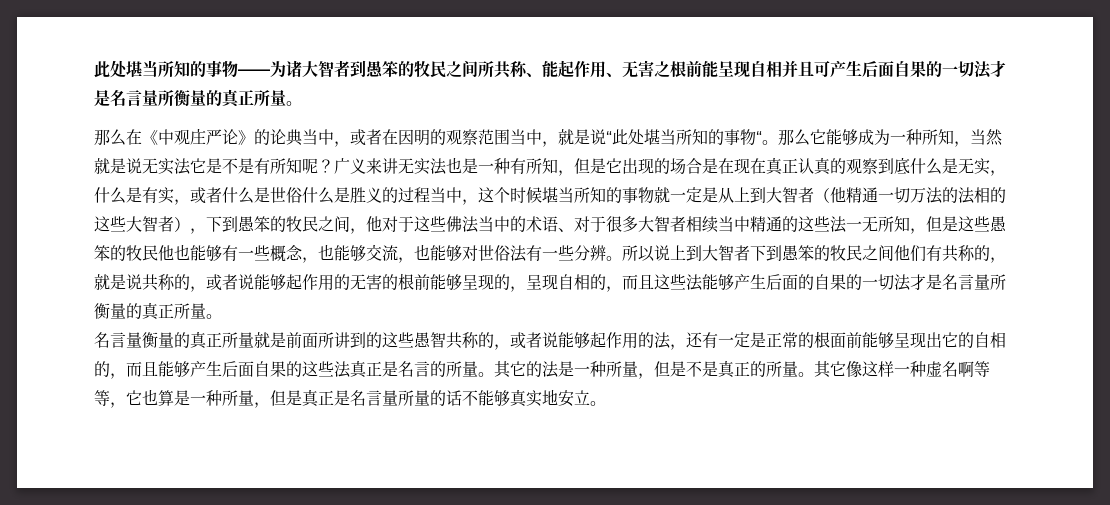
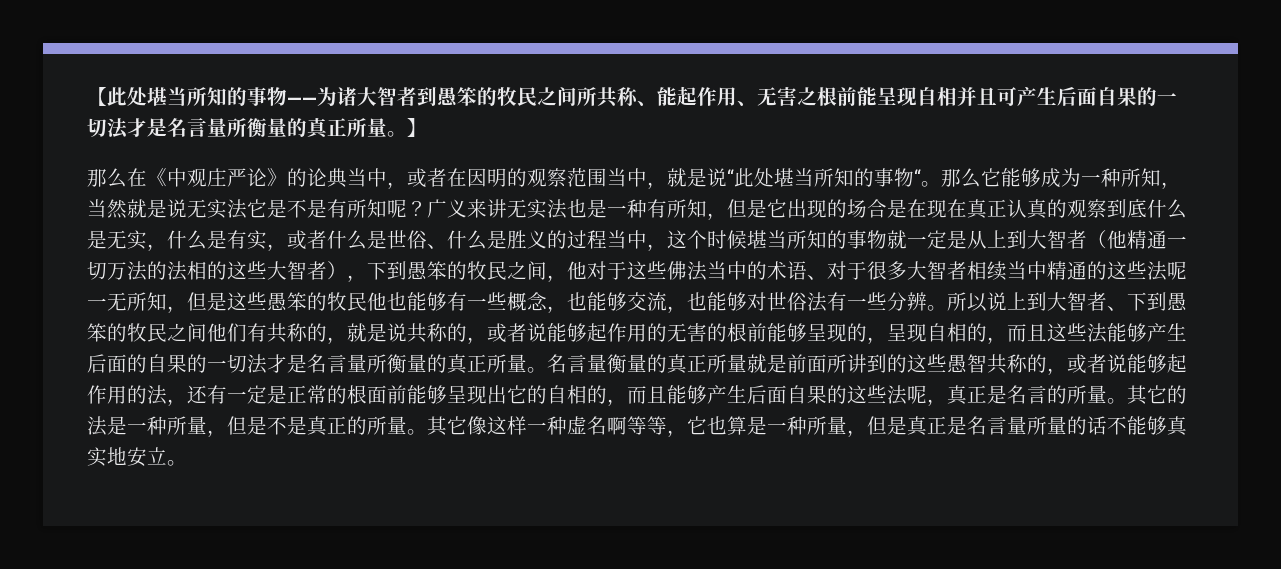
(94, 69) none -> [87,87,107,106] 【
(302, 103) none -> [407,118,427,137] 】
(302, 195) none -> [427,244,447,249] 、
(847, 224) none -> [1167,261,1187,280] 呢
(750, 253) none -> [1107,306,1127,311] 、
(222, 316) // -> (547, 370) none
(351, 369) none -> [907,385,947,406] 呢，

